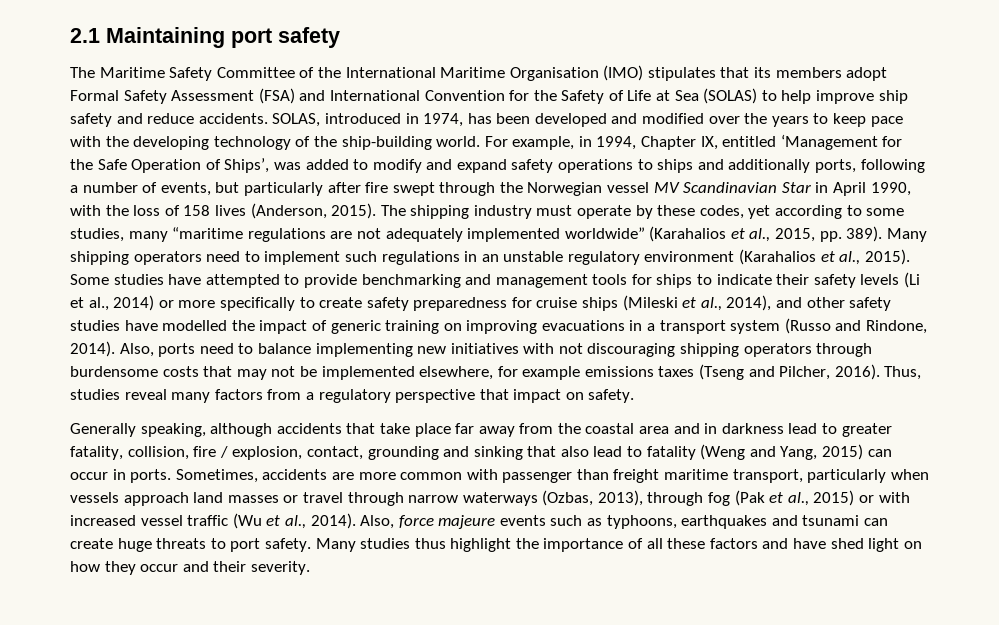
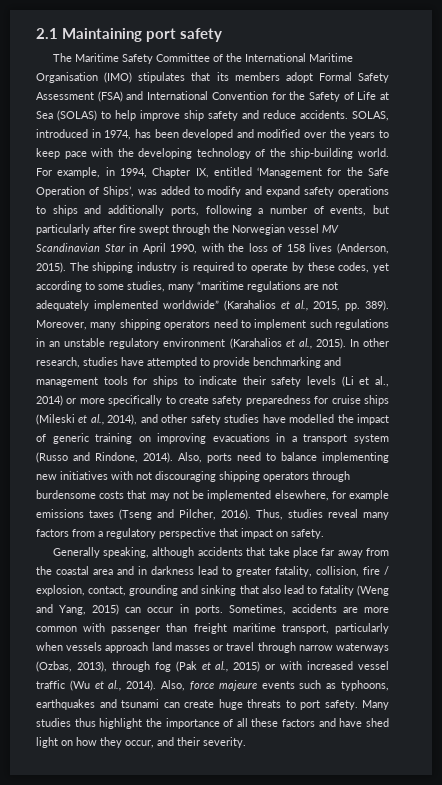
[536,205,573,216] must -> [180,262,248,273] is required to
[886,228,927,242] Many -> [36,320,117,330] Moreover, many
[70,274,109,285] Some -> [349,338,390,347] [36,357,80,368] In other research,
[140,564,179,572] occur -> [125,740,154,748] occur,

